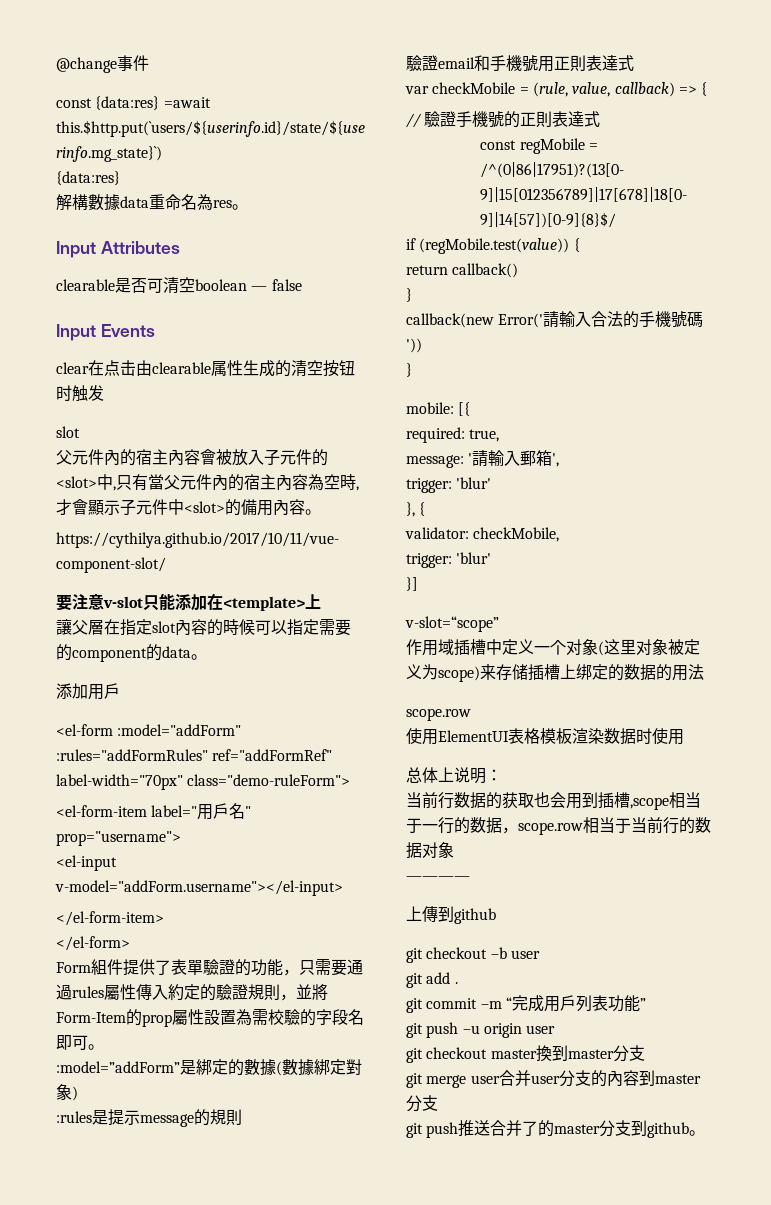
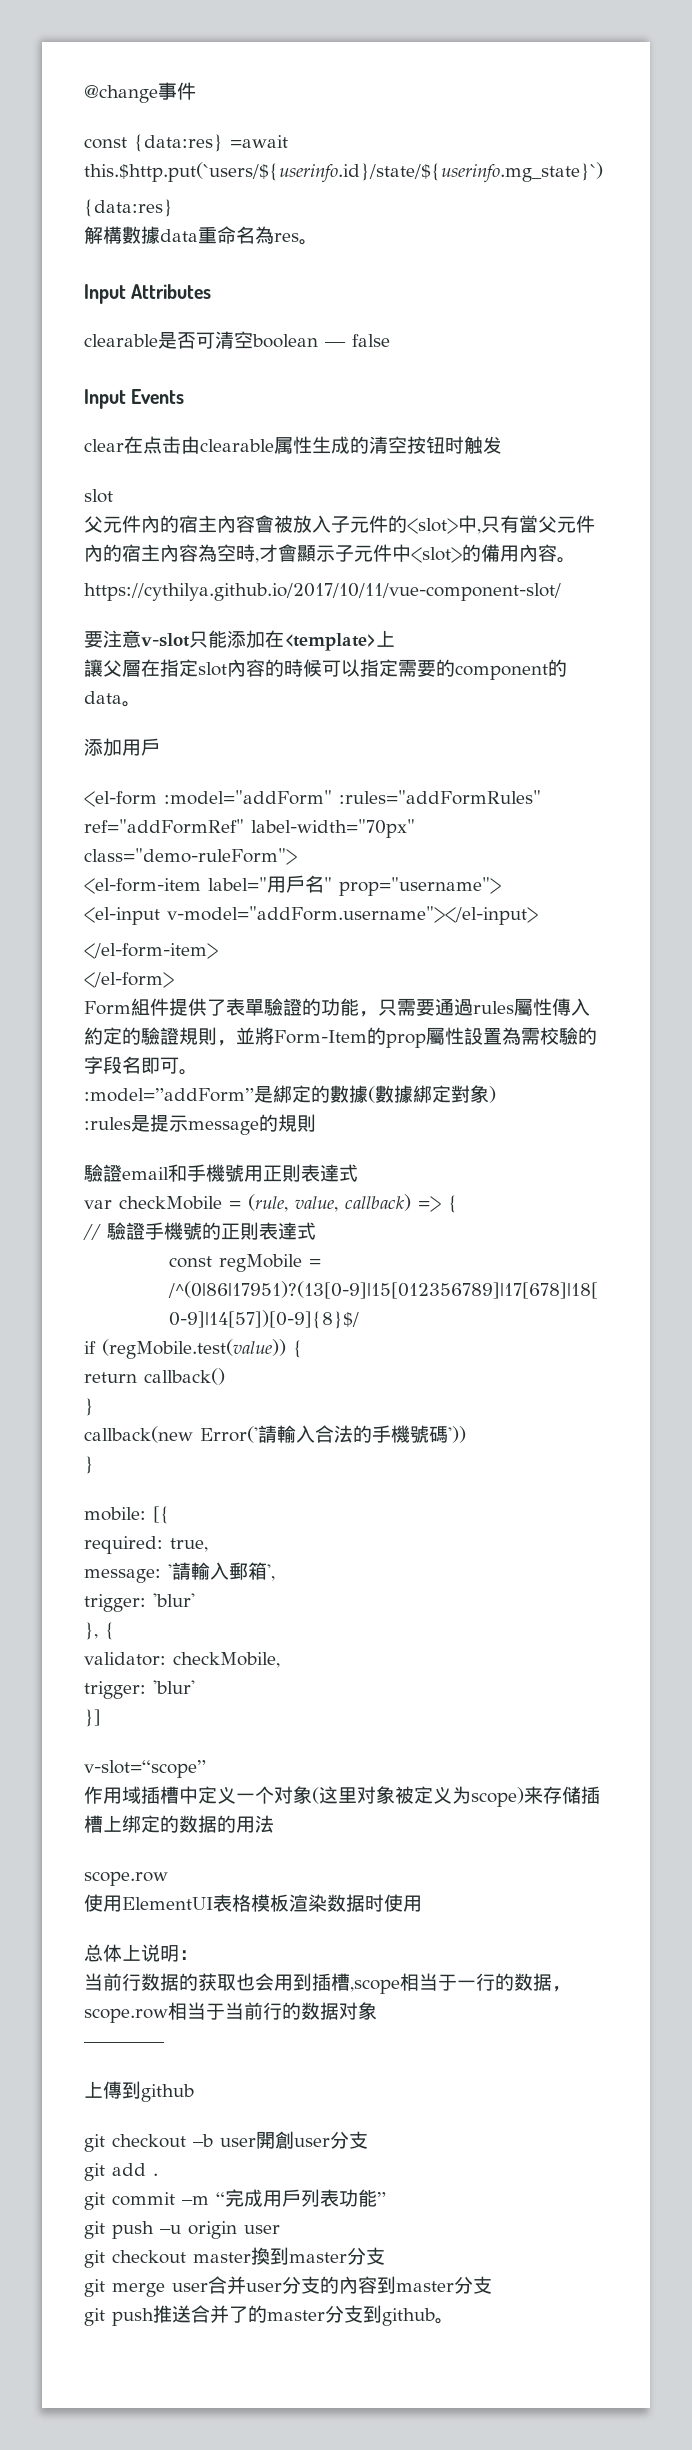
(540, 954) none -> [256,2131,368,2149] 開創user分支

